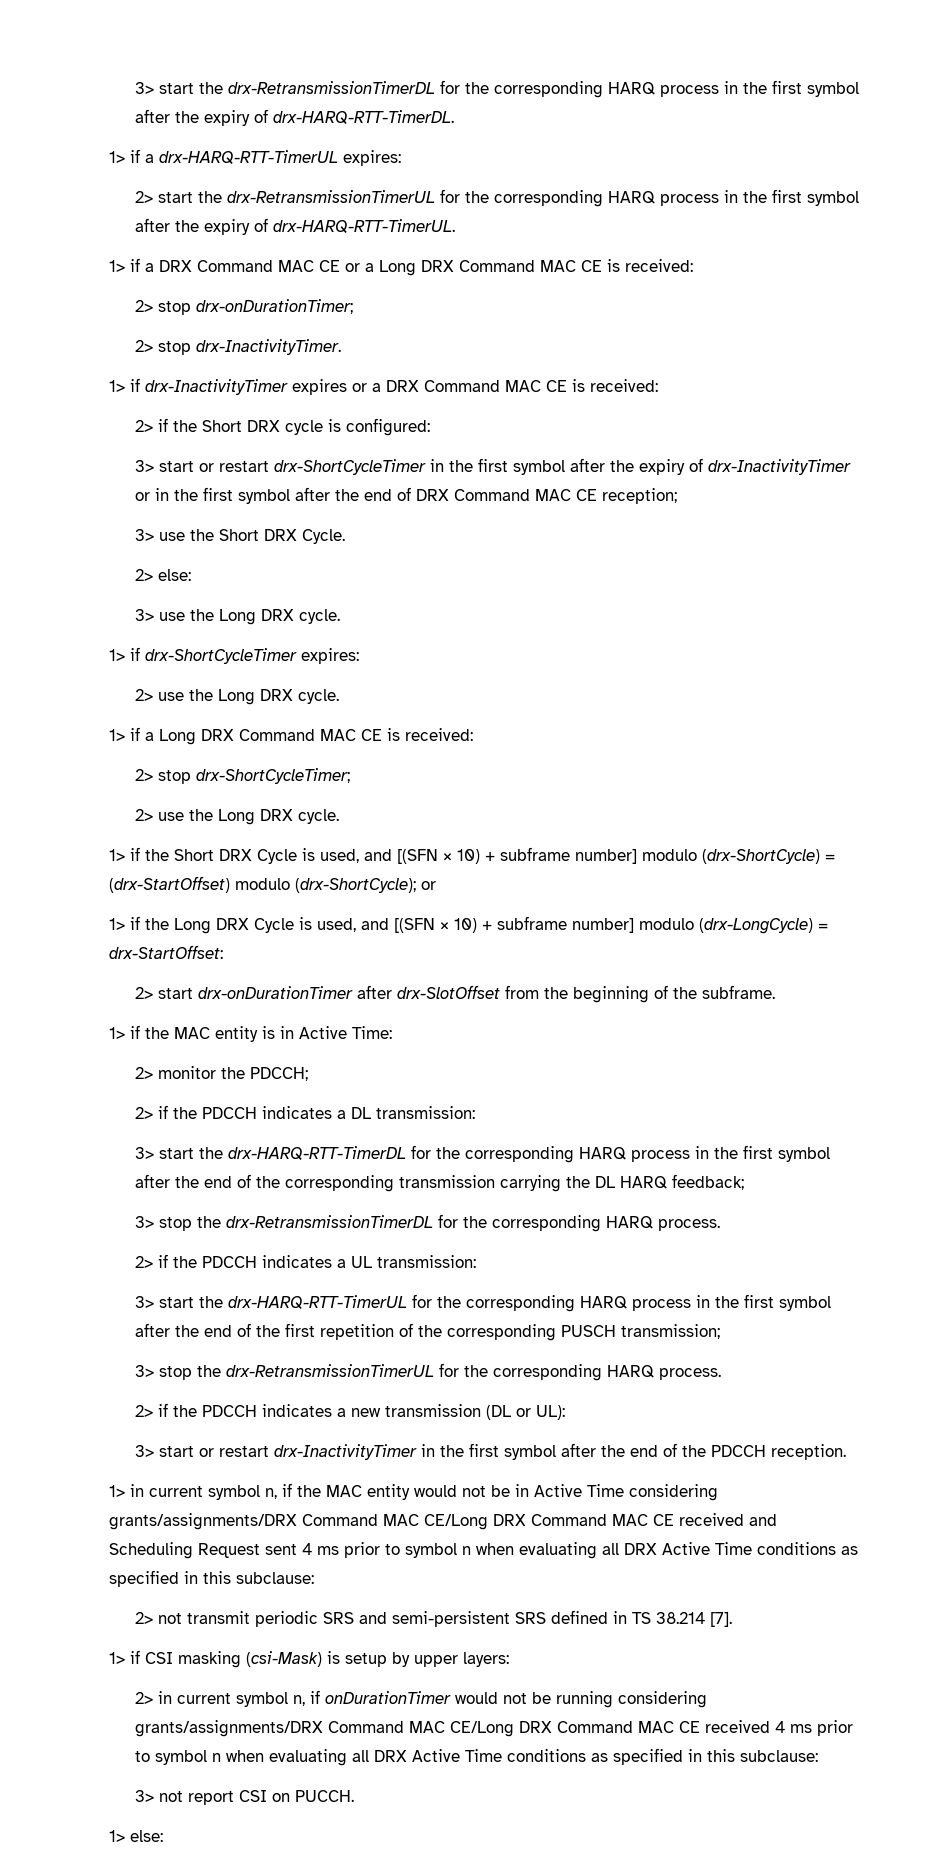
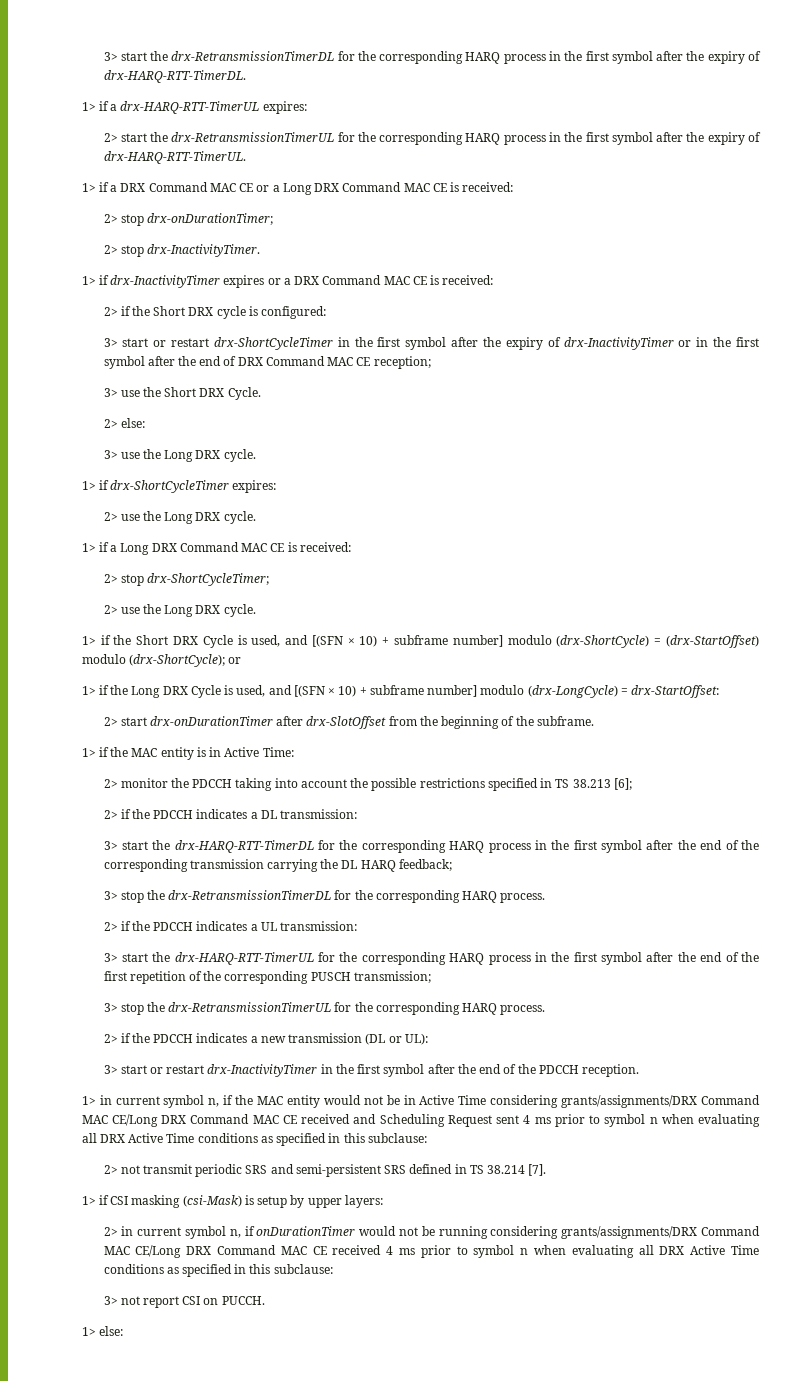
[250,1067,309,1081] PDCCH; -> [192,778,632,791] PDCCH taking into account the possible restrictions specified in TS 38.213 [6];

